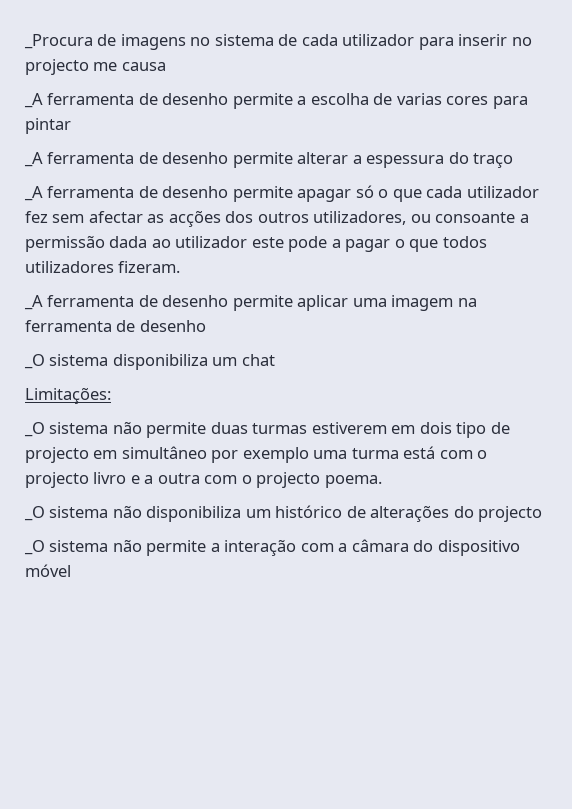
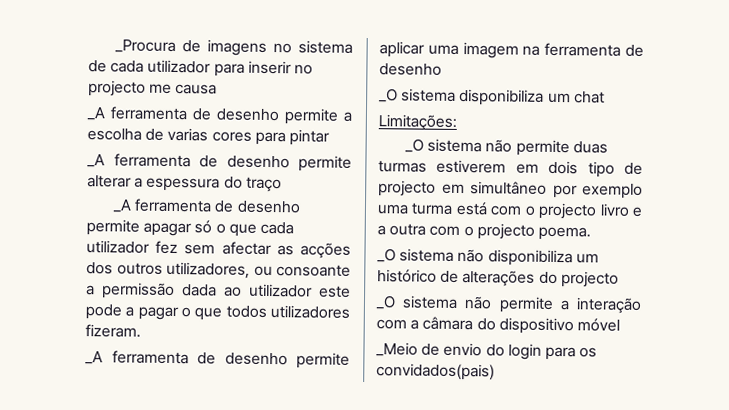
(71, 570) none -> [375,342,598,361] [376,363,495,381] // _Meio de envio do login para os convidados(pais)

